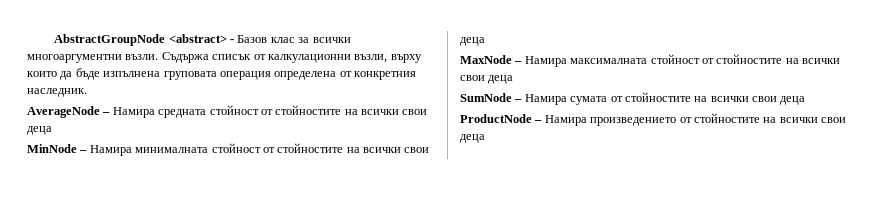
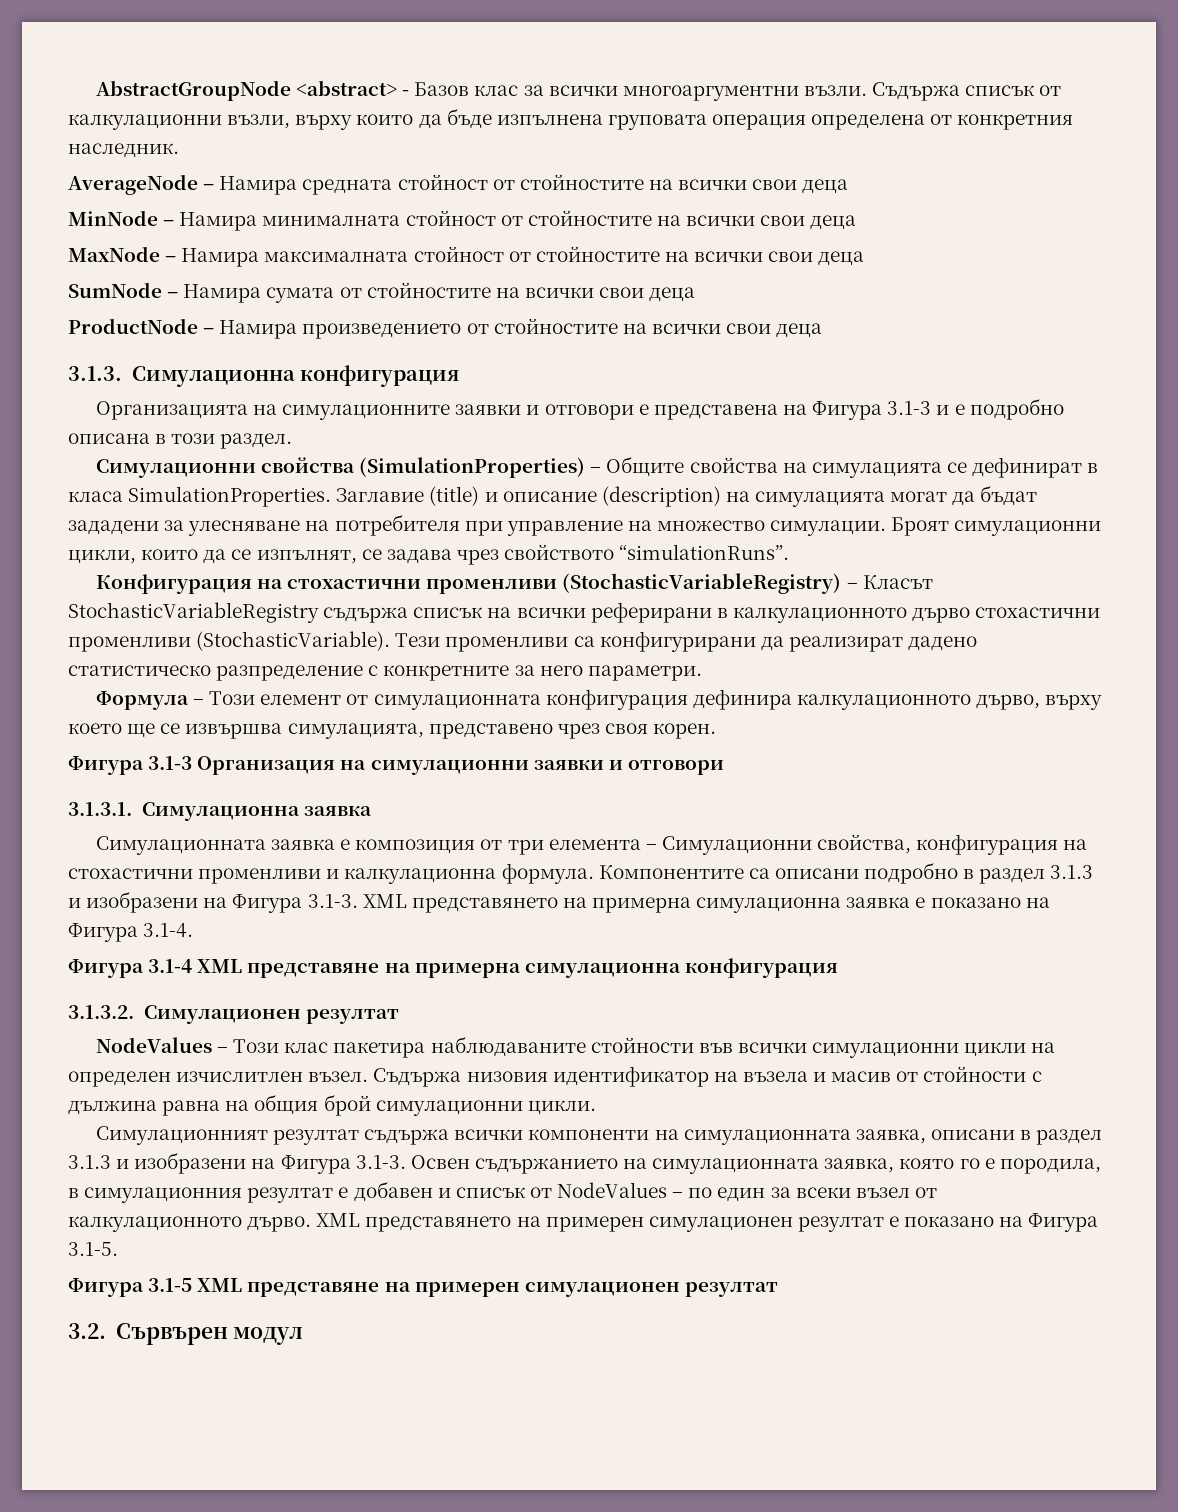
(485, 138) none -> [68,365,459,387] [95,398,1064,420] [68,433,293,449] [95,456,1099,478] [68,485,1038,507] [68,514,1102,536] [68,544,790,565] [95,573,933,594] [68,602,1101,623] [68,631,978,652] [68,665,702,681] [95,689,1103,710] [68,723,717,739] [68,756,724,775] [68,802,372,821] [95,834,1088,855] [68,862,1094,884] [68,891,1050,913] [68,923,194,942] [68,958,838,978] [68,1005,399,1024] [95,1036,1056,1058] [68,1066,1042,1087] [68,1094,596,1116] [95,1126,1103,1145] [68,1152,1101,1174] [68,1181,937,1203] [68,1213,1099,1232] [68,1242,118,1256] [68,1278,778,1297] [68,1323,304,1345] // 3.1.3. Симулационна конфигурация // Организацията на симулационните заявки и отговори е представена на Фигура 3.1-3 и е подробно описана в този раздел. // Симулационни свойства (SimulationProperties) – Общите свойства на симулацията се дефинират в класа SimulationProperties. Заглавие (title) и описание (description) на симулацията могат да бъдат зададени за улесняване на потребителя при управление на множество симулации. Броят симулационни цикли, които да се изпълнят, се задава чрез свойството “simulationRuns”. // Конфигурация на стохастични променливи (StochasticVariableRegistry) – Класът StochasticVariableRegistry съдържа списък на всички реферирани в калкулационното дърво стохастични променливи (StochasticVariable). Тези променливи са конфигурирани да реализират дадено статистическо разпределение с конкретните за него параметри. // Формула – Този елемент от симулационната конфигурация дефинира калкулационното дърво, върху което ще се извършва симулацията, представено чрез своя корен. // Фигура 3.1-3 Организация на симулационни заявки и отговори // 3.1.3.1. Симулационна заявка // Симулационната заявка е композиция от три елемента – Симулационни свойства, конфигурация на стохастични променливи и калкулационна формула. Компонентите са описани подробно в раздел 3.1.3 и изобразени на Фигура 3.1-3. XML представянето на примерна симулационна заявка е показано на Фигура 3.1-4. // Фигура 3.1-4 XML представяне на примерна симулационна конфигурация // 3.1.3.2. Симулационен резултат // NodeValues – Този клас пакетира наблюдаваните стойности във всички симулационни цикли на определен изчислитлен възел. Съдържа низовия идентификатор на възела и масив от стойности с дължина равна на общия брой симулационни цикли. // Симулационният резултат съдържа всички компоненти на симулационната заявка, описани в раздел 3.1.3 и изобразени на Фигура 3.1-3. Освен съдържанието на симулационната заявка, която го е породила, в симулационния резултат е добавен и списък от NodeValues – по един за всеки възел от калкулационното дърво. XML представянето на примерен симулационен резултат е показано на Фигура 3.1-5. // Фигура 3.1-5 XML представяне на примерен симулационен резултат // 3.2. Сървърен модул

